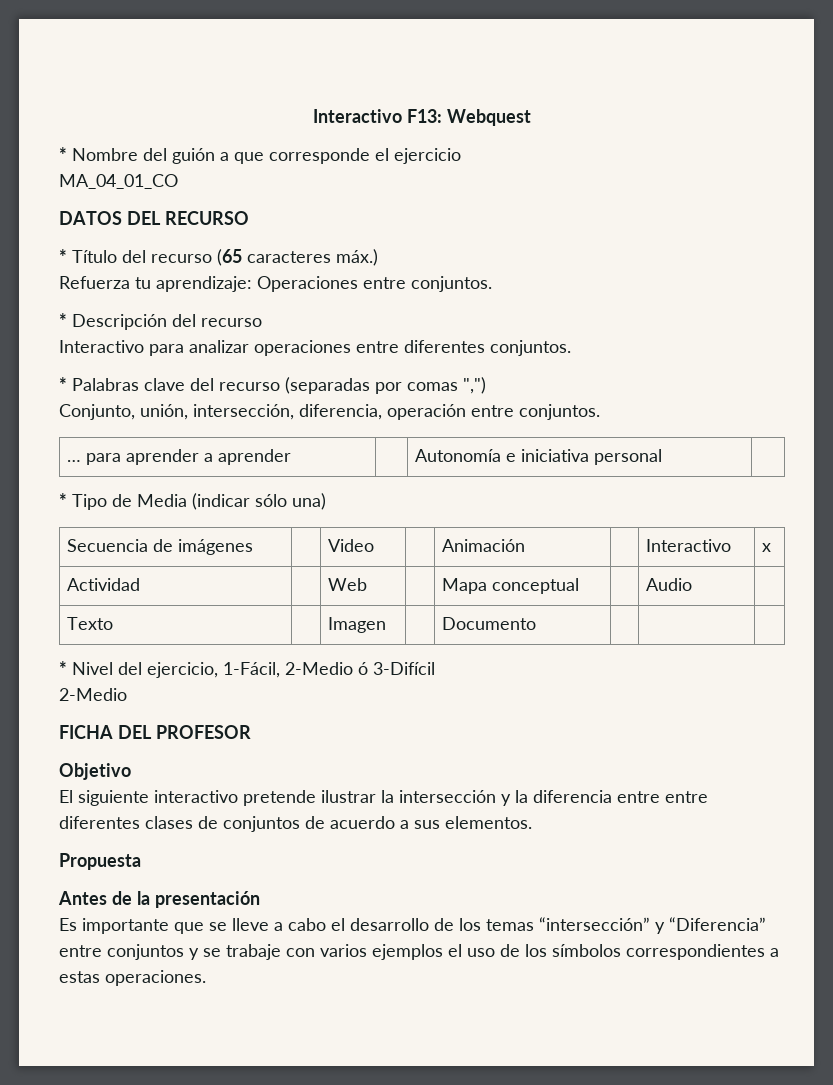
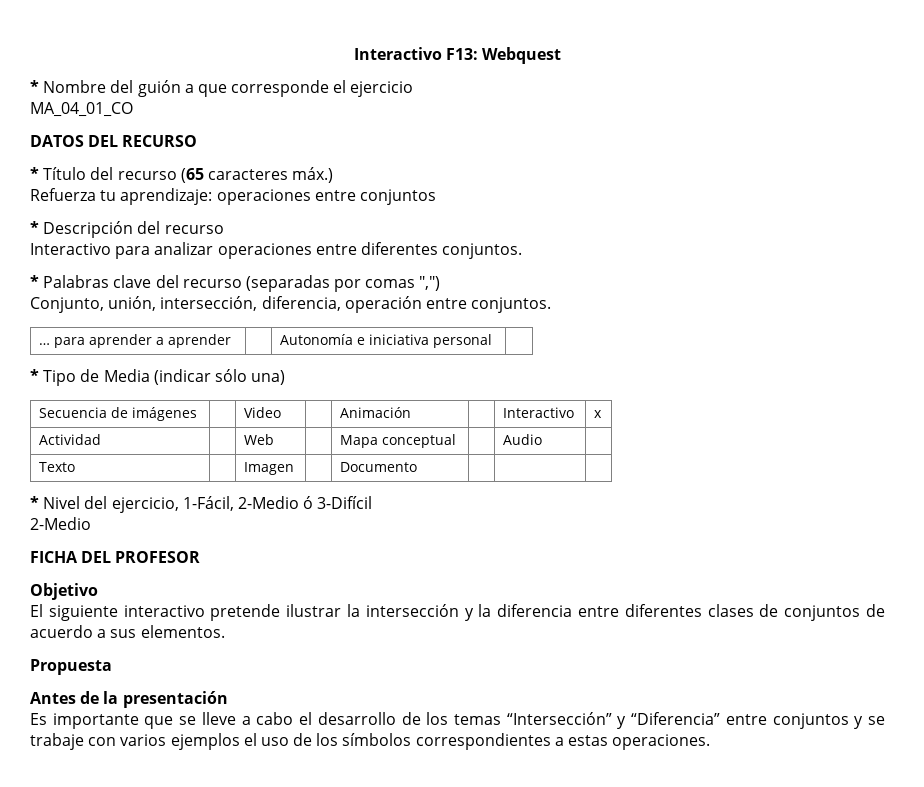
[257,276,492,292] Operaciones entre conjuntos. -> [216,189,436,205] operaciones entre conjuntos
[665,791,708,803] entre -> (619, 611) none
[539,917,650,931] “intersección” -> [506,712,612,725] “Intersección”

